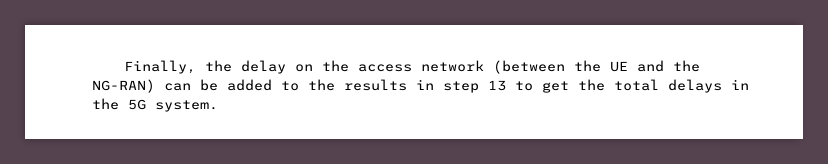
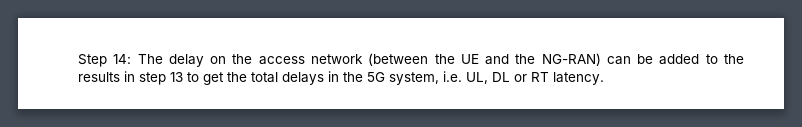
[124,60,233,74] Finally, the -> [78,54,163,67] Step 14: The
[155,100,218,112] system. -> [389,71,604,85] system, i.e. UL, DL or RT latency.

